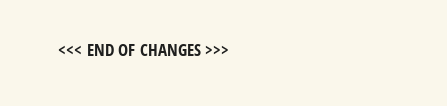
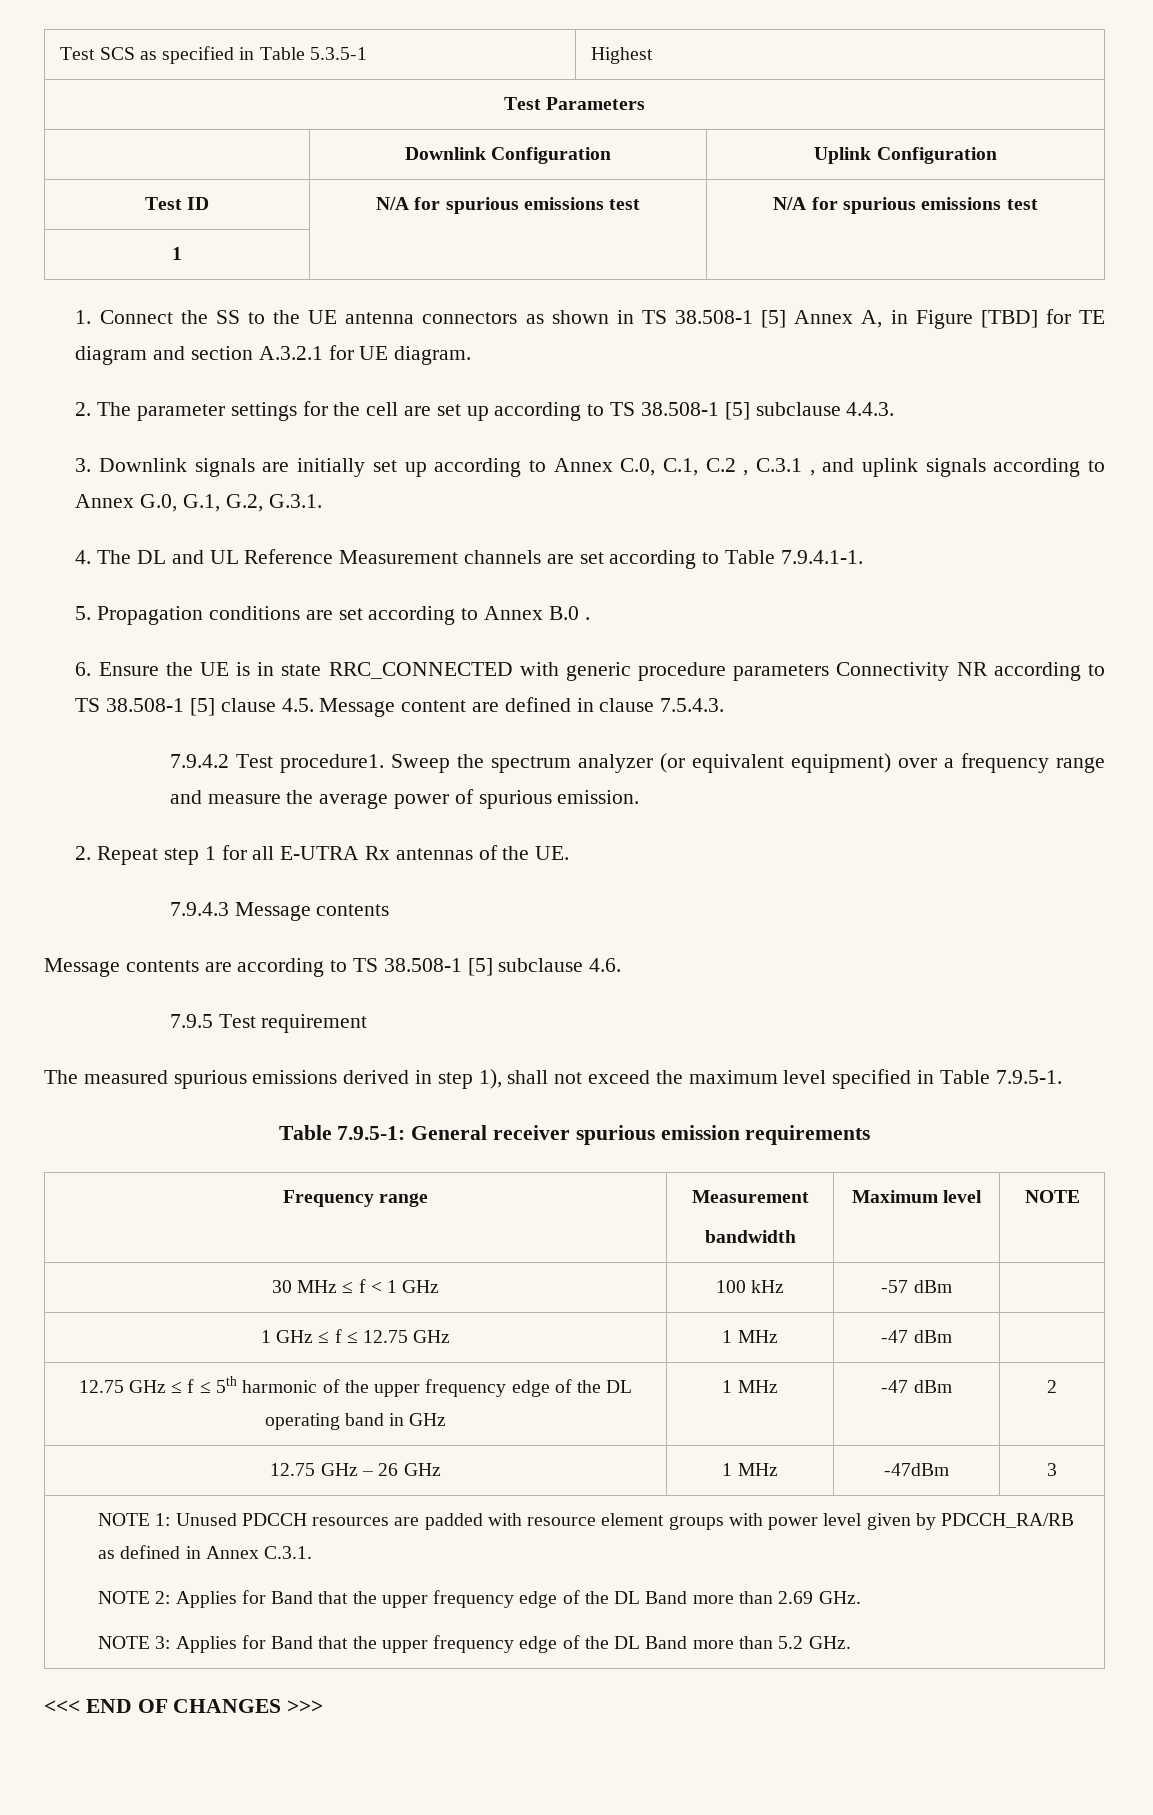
(58, 50) none -> [60,46,367,64] [591,47,654,64] [503,97,646,110] [404,147,612,164] [814,147,997,164] [144,197,210,210] [375,197,641,214] [773,197,1038,214] [172,247,182,260] [75,309,1105,329] [75,345,472,365] [75,401,895,421] [75,458,1105,477] [75,494,322,512] [75,549,863,569] [75,606,590,625] [75,662,1105,681] [75,697,725,717] [169,753,1105,773] [169,789,640,809] [75,845,570,865] [169,902,390,921] [44,958,622,977] [169,1014,368,1033] [44,1069,1062,1089] [278,1125,871,1145] [282,1190,429,1207] [691,1190,809,1203] [704,1230,796,1243] [851,1190,983,1203] [1024,1190,1080,1203] [271,1279,440,1293] [715,1280,785,1293] [881,1280,952,1293] [260,1329,451,1343] [722,1330,778,1343] [881,1330,952,1343] [78,1376,633,1397] [264,1413,447,1430] [722,1380,778,1393] [881,1380,952,1393] [1047,1380,1057,1393] [270,1463,441,1476] [722,1463,778,1476] [884,1463,949,1476] [1047,1463,1057,1476] [97,1513,1075,1530] [97,1545,313,1559] [97,1590,861,1608] [97,1635,851,1653] Test SCS as specified in Table 5.3.5-1 | Highest // Test Parameters // | Downlink Configuration | Uplink Configuration // Test ID | N/A for spurious emissions test | N/A for spurious emissions test // 1 | | // 1. Connect the SS to the UE antenna connectors as shown in TS 38.508-1 [5] Annex A, in Figure [TBD] for TE diagram and section A.3.2.1 for UE diagram. // 2. The parameter settings for the cell are set up according to TS 38.508-1 [5] subclause 4.4.3. // 3. Downlink signals are initially set up according to Annex C.0, C.1, C.2 , C.3.1 , and uplink signals according to Annex G.0, G.1, G.2, G.3.1. // 4. The DL and UL Reference Measurement channels are set according to Table 7.9.4.1-1. // 5. Propagation conditions are set according to Annex B.0 . // 6. Ensure the UE is in state RRC_CONNECTED with generic procedure parameters Connectivity NR according to TS 38.508-1 [5] clause 4.5. Message content are defined in clause 7.5.4.3. // 7.9.4.2 Test procedure1. Sweep the spectrum analyzer (or equivalent equipment) over a frequency range and measure the average power of spurious emission. // 2. Repeat step 1 for all E-UTRA Rx antennas of the UE. // 7.9.4.3 Message contents // Message contents are according to TS 38.508-1 [5] subclause 4.6. // 7.9.5 Test requirement // The measured spurious emissions derived in step 1), shall not exceed the maximum level specified in Table 7.9.5-1. // Table 7.9.5-1: General receiver spurious emission requirements // Frequency range | Measurement // bandwidth | Maximum level | NOTE // 30 MHz ≤ f < 1 GHz | 100 kHz | -57 dBm | // 1 GHz ≤ f ≤ 12.75 GHz | 1 MHz | -47 dBm | // 12.75 GHz ≤ f ≤ 5th harmonic of the upper frequency edge of the DL operating band in GHz | 1 MHz | -47 dBm | 2 // 12.75 GHz – 26 GHz | 1 MHz | -47dBm | 3 // NOTE 1: Unused PDCCH resources are padded with resource element groups with power level given by PDCCH_RA/RB as defined in Annex C.3.1. // NOTE 2: Applies for Band that the upper frequency edge of the DL Band more than 2.69 GHz. // NOTE 3: Applies for Band that the upper frequency edge of the DL Band more than 5.2 GHz. //

